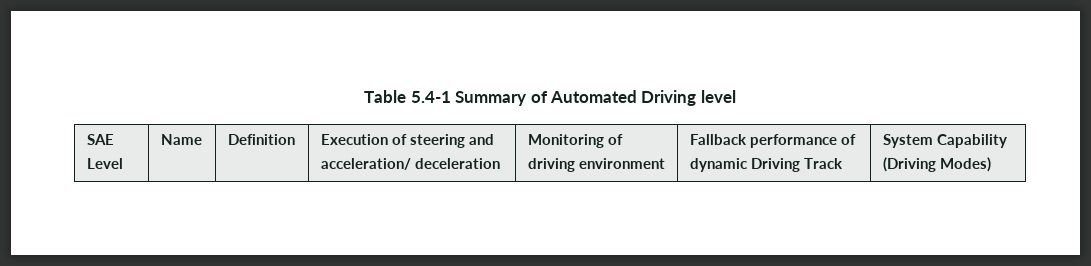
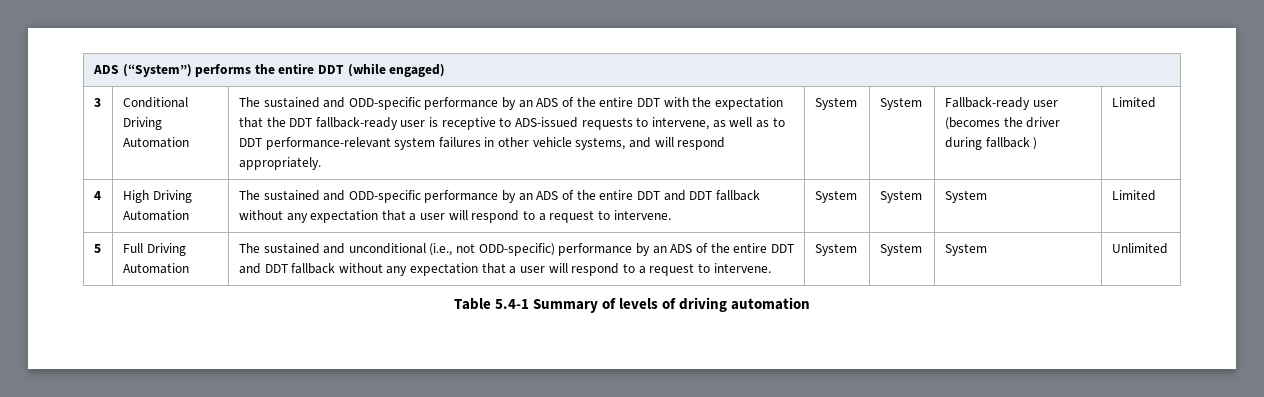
[364,90,736,106] [86,134,114,145] [86,158,123,169] [160,134,202,145] [227,134,295,145] [320,134,494,148] [320,158,500,170] [527,134,623,148] [527,158,665,172] [689,134,856,148] [689,158,843,172] [882,134,1007,148] [882,157,991,172] Table 5.4-1 Summary of Automated Driving level // SAE Level | Name | Definition | Execution of steering and acceleration/ deceleration | Monitoring of driving environment | Fallback performance of dynamic Driving Track | System Capability (Driving Modes) -> [92,63,446,77] [93,98,101,107] [122,97,188,108] [122,117,162,130] [122,137,189,148] [238,97,783,110] [238,117,785,130] [238,137,726,150] [238,157,321,170] [814,97,857,110] [879,97,922,110] [944,97,1058,110] [944,117,1061,130] [944,137,1038,150] [1111,97,1156,108] [93,191,101,200] [122,190,192,203] [122,210,189,221] [238,190,760,203] [238,210,671,223] [814,190,857,203] [879,190,922,203] [944,190,987,203] [1111,190,1156,201] [93,244,101,253] [122,243,186,256] [122,263,189,274] [238,243,794,256] [238,263,771,276] [814,243,857,256] [879,243,922,256] [944,243,987,256] [1111,243,1168,254] [453,297,811,313] ADS (“System”) performs the entire DDT (while engaged) // 3 | Conditional Driving Automation | The sustained and ODD-specific performance by an ADS of the entire DDT with the expectation that the DDT fallback-ready user is receptive to ADS-issued requests to intervene, as well as to DDT performance-relevant system failures in other vehicle systems, and will respond appropriately. | System | System | Fallback-ready user (becomes the driver during fallback ) | Limited // 4 | High Driving Automation | The sustained and ODD-specific performance by an ADS of the entire DDT and DDT fallback without any expectation that a user will respond to a request to intervene. | System | System | System | Limited // 5 | Full Driving Automation | The sustained and unconditional (i.e., not ODD-specific) performance by an ADS of the entire DDT and DDT fallback without any expectation that a user will respond to a request to intervene. | System | System | System | Unlimited // Table 5.4-1 Summary of levels of driving automation

